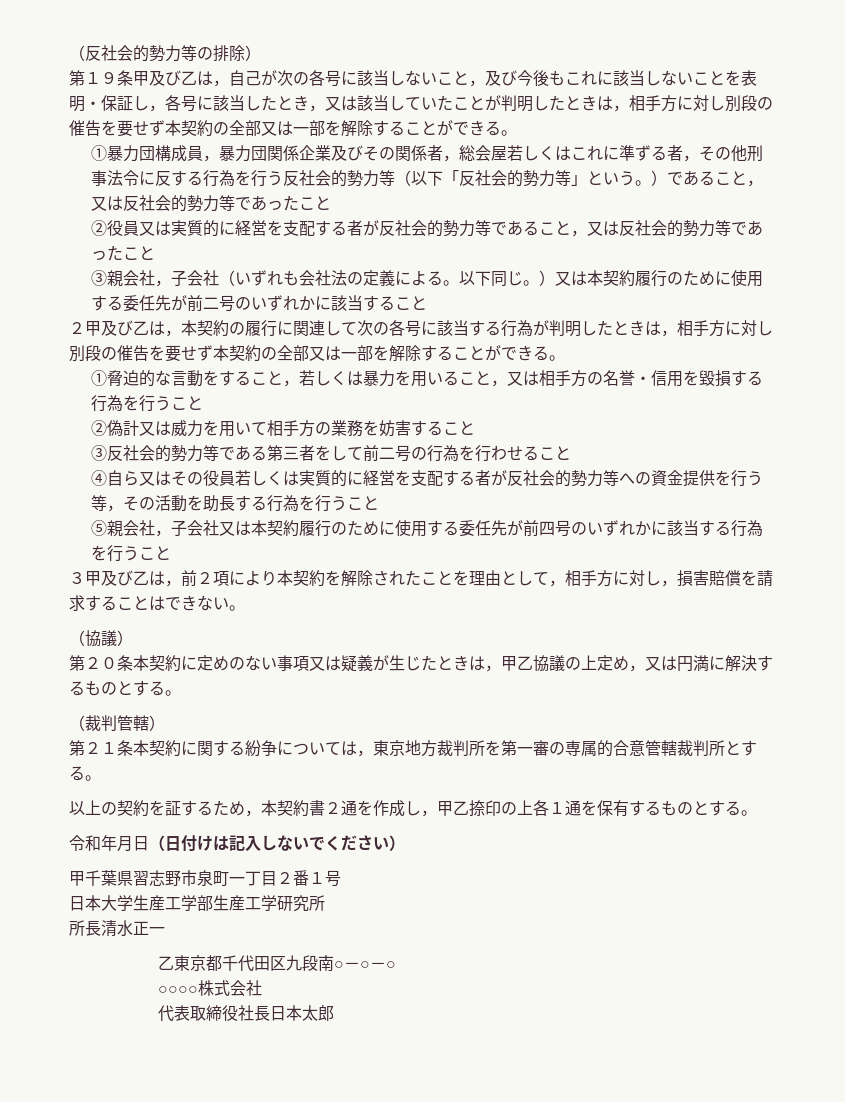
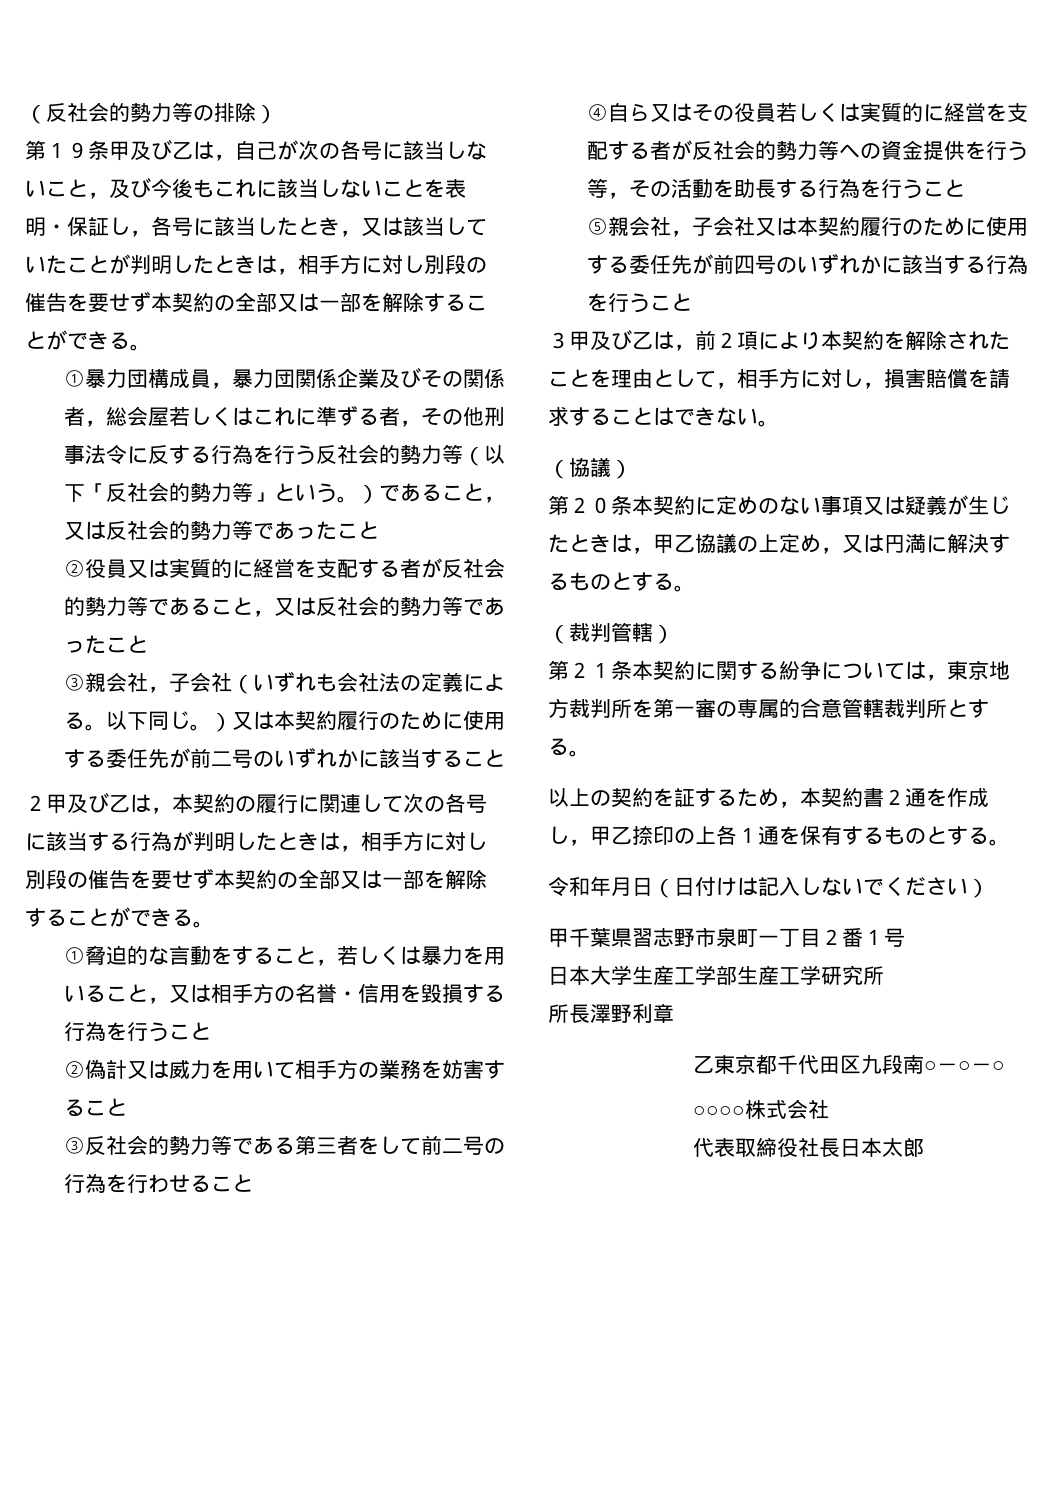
[101,920,165,937] 清水正一 -> [590,1003,674,1023] 澤野利章

